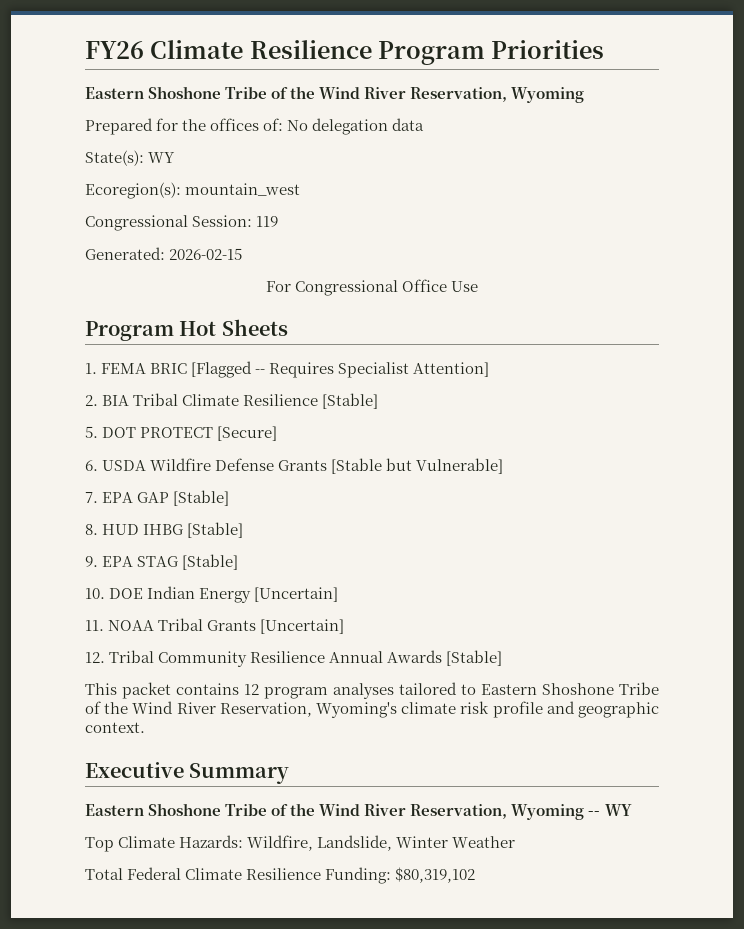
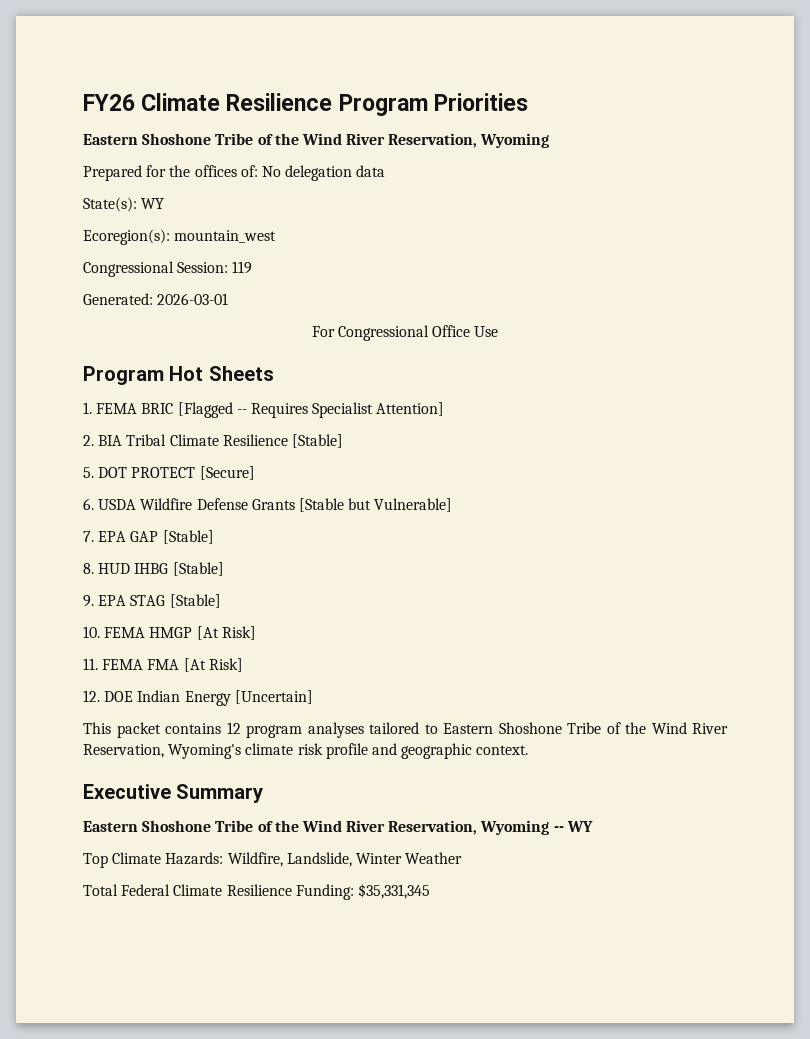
[169,248,243,260] 2026-02-15 -> [157,293,229,305] 2026-03-01
[109,586,339,603] [85,618,345,634] [85,650,503,667] DOE Indian Energy [Uncertain] // 11. NOAA Tribal Grants [Uncertain] // 12. Tribal Community Resilience Annual Awards [Stable] -> [104,626,256,640] [83,658,243,672] [83,690,313,706] FEMA HMGP [At Risk] // 11. FEMA FMA [At Risk] // 12. DOE Indian Energy [Uncertain]
[395,867,476,883] $80,319,102 -> [357,883,430,899] $35,331,345

